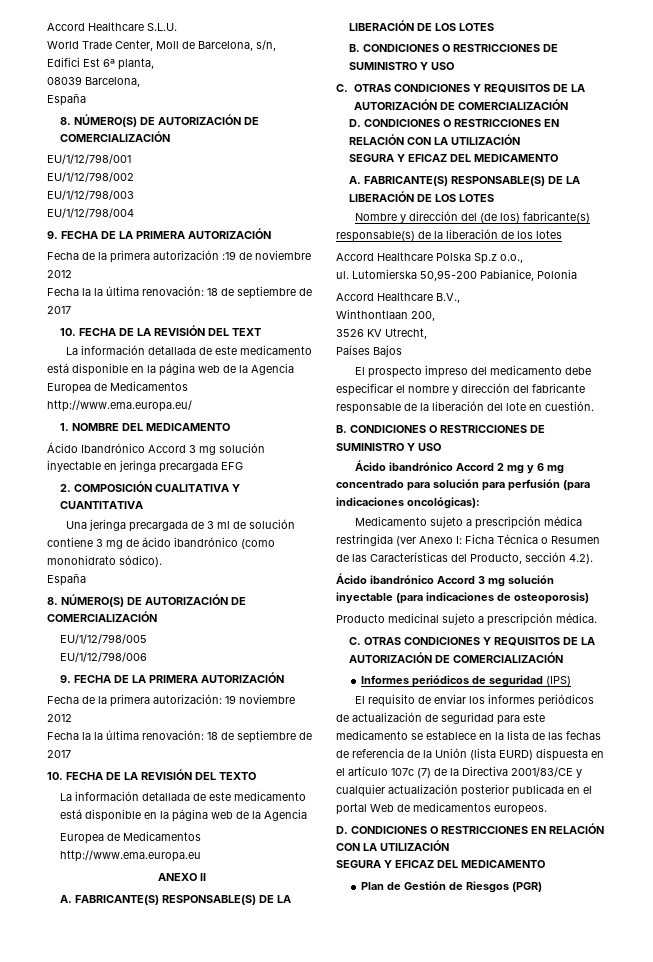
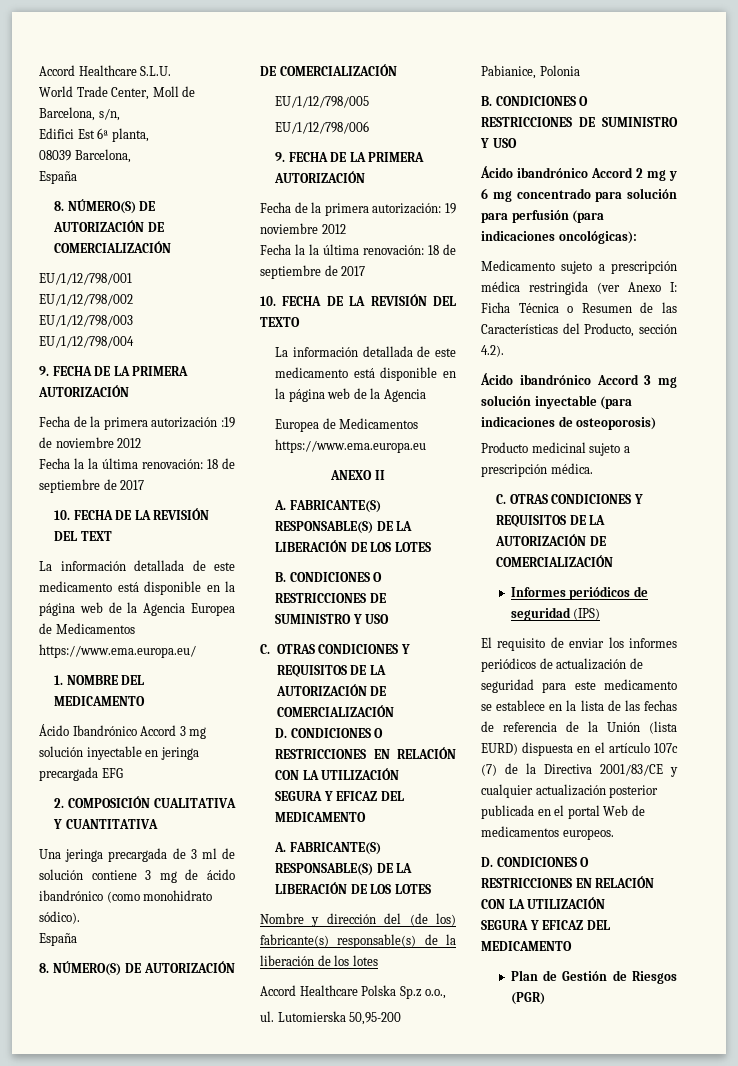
[47,400,192,412] http://www.ema.europa.eu/ -> [39,644,196,658] https://www.ema.europa.eu/
[60,850,202,862] http://www.ema.europa.eu -> [275,439,427,453] https://www.ema.europa.eu
[336,292,460,303] [336,309,435,321] [336,328,427,339] [336,345,402,357] [354,365,591,378] [336,383,585,396] [336,401,594,414] // Accord Healthcare B.V., // Winthontlaan 200, // 3526 KV Utrecht, // Países Bajos // El prospecto impreso del medicamento debe especificar el nombre y dirección del fabricante responsable de la liberación del lote en cuestión. -> (580, 70) none

